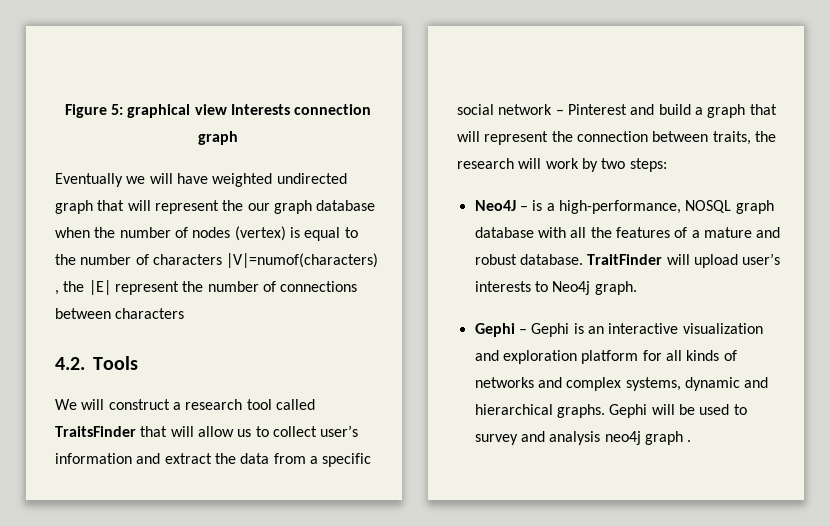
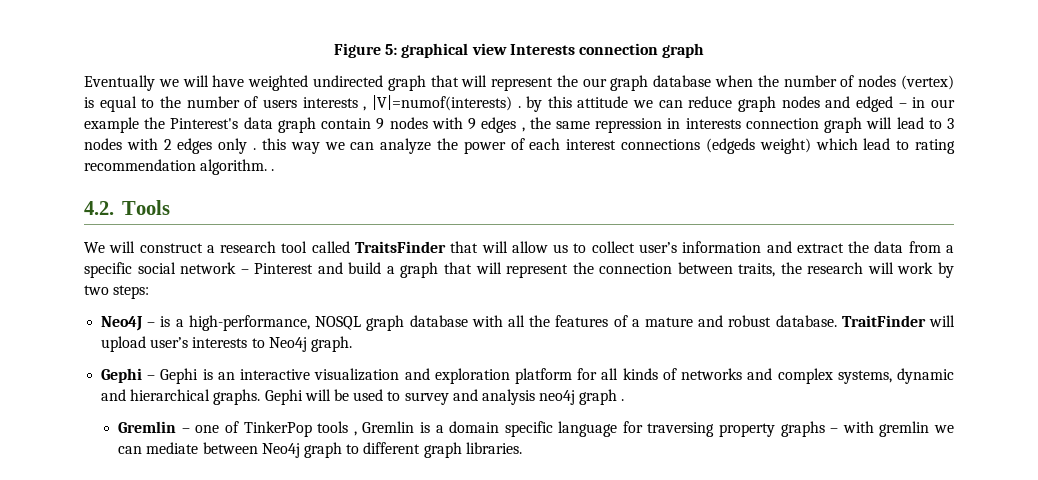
[152,253,379,268] [55,280,358,295] [55,308,185,319] characters |V|=numof(characters) , the |E| represent the number of connections between characters -> [262,95,956,112] [84,117,955,133] [84,138,956,154] [84,159,275,175] users interests , |V|=numof(interests) . by this attitude we can reduce graph nodes and edged – in our example the Pinterest's data graph contain 9 nodes with 9 edges , the same repression in interests connection graph will lead to 3 nodes with 2 edges only . this way we can analyze the power of each interest connections (edgeds weight) which lead to rating recommendation algorithm. .
(692, 441) none -> [118,421,954,437] [118,442,522,458] // Gremlin – one of TinkerPop tools , Gremlin is a domain specific language for traversing property graphs – with gremlin we can mediate between Neo4j graph to different graph libraries.

